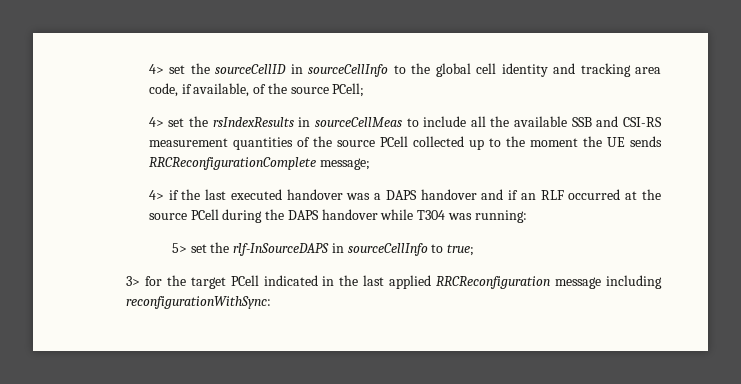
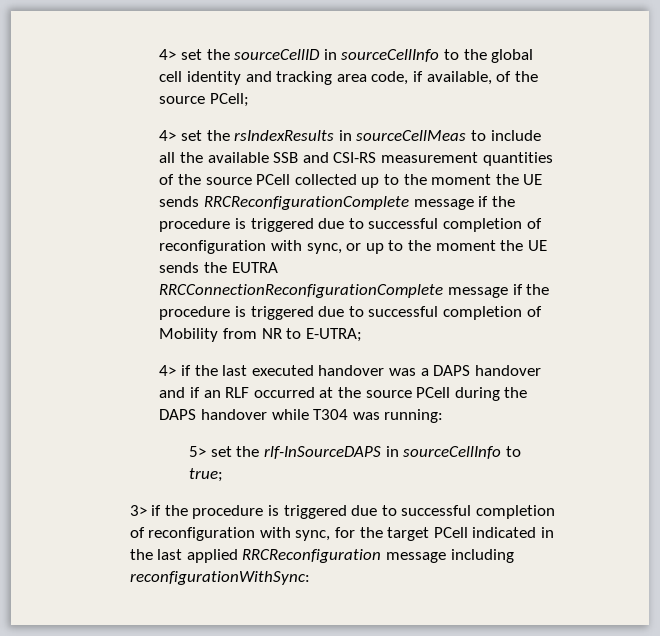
[319,158,370,170] message; -> [413,196,515,210] [159,218,542,232] [159,240,547,254] [159,262,278,273] [159,284,550,298] [159,306,542,320] [159,328,362,342] message if the procedure is triggered due to successful completion of reconfiguration with sync, or up to the moment the UE sends the EUTRA RRCConnectionReconfigurationComplete message if the procedure is triggered due to successful completion of Mobility from NR to E-UTRA;
(140, 281) none -> [151,505,555,519] [129,527,331,541] if the procedure is triggered due to successful completion of reconfiguration with sync,

